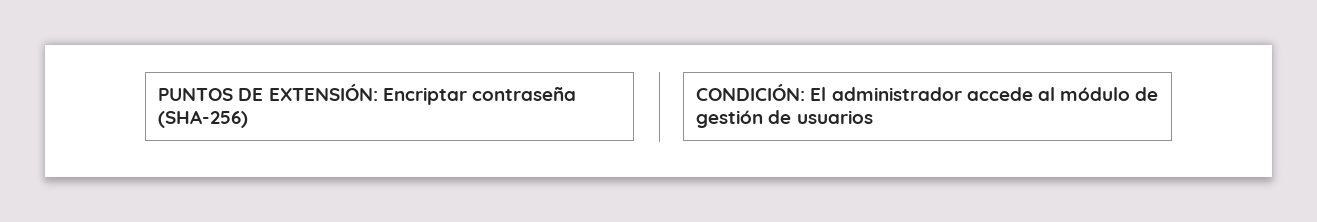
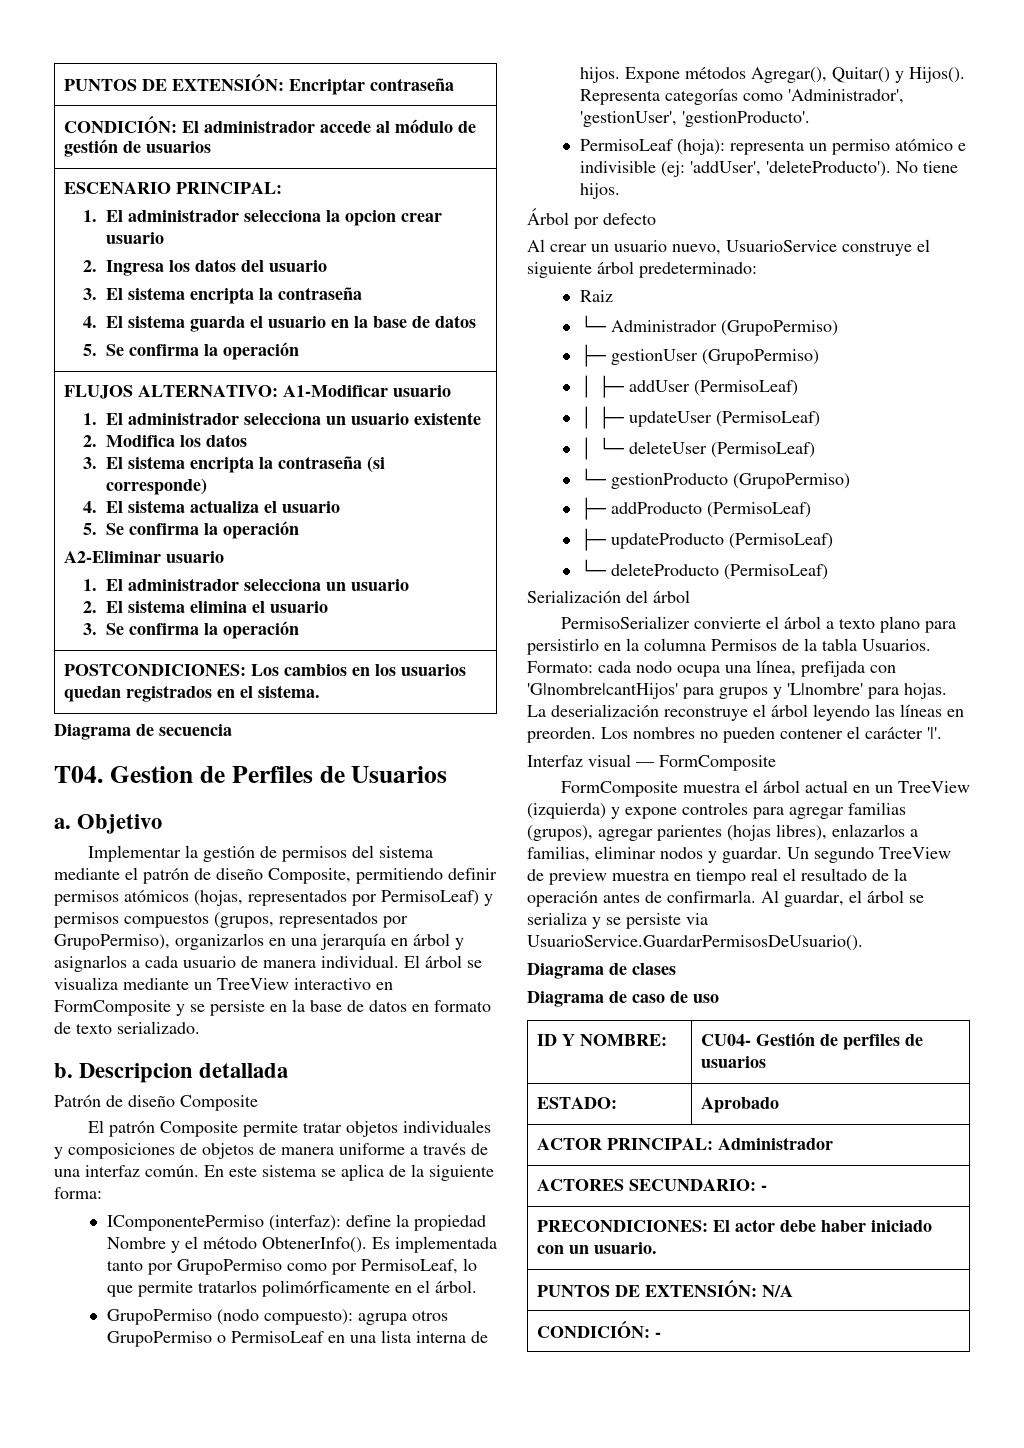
[158,110,249,128] (SHA-256) -> (454, 84) none
(873, 117) none -> [63,182,282,194] [83,209,443,226] [106,232,165,244] [83,259,328,276] [83,287,363,304] [83,315,477,332] [83,342,300,360] [63,385,451,399] [83,412,482,425] [83,434,248,447] [83,456,386,473] [106,478,208,495] [83,500,341,513] [83,521,300,539] [63,551,224,563] [83,578,410,591] [83,600,329,613] [83,621,300,639] [63,664,466,676] [63,685,320,702] [54,724,232,740] [54,766,448,783] [54,814,163,834] [87,845,433,862] [54,867,497,884] [54,890,493,906] [54,912,408,928] [54,933,464,950] [54,955,482,972] [54,977,393,990] [54,999,491,1016] [54,1021,200,1034] [54,1063,289,1083] [54,1095,258,1111] [87,1120,491,1137] [54,1143,488,1159] [54,1164,494,1181] [54,1187,102,1199] [106,1214,486,1231] [106,1236,497,1253] [106,1258,477,1275] [106,1280,477,1297] [106,1309,448,1325] [106,1330,488,1347] [579,67,965,83] [579,88,904,105] [579,111,810,127] [579,139,966,155] [579,160,958,177] [579,183,620,199] [527,208,656,229] [527,239,930,256] [527,261,757,278] [579,290,613,302] [579,315,838,336] [579,344,819,367] [579,375,798,398] [579,406,820,429] [579,437,815,460] [579,468,850,489] [579,497,811,520] [579,528,833,551] [579,559,828,580] [527,590,690,603] [560,616,956,633] [527,638,931,655] [527,660,896,677] [527,683,947,699] [527,704,964,721] [527,726,942,743] [527,754,776,771] [560,780,970,797] [527,802,906,819] [527,824,918,841] [527,846,951,863] [527,868,907,885] [527,890,924,907] [527,912,708,929] [527,935,863,951] [527,963,676,979] [527,991,719,1007] [536,1034,667,1046] [700,1032,923,1050] [700,1056,766,1068] [536,1097,617,1109] [700,1097,779,1113] [536,1137,833,1150] [536,1179,767,1191] [536,1219,932,1232] [536,1242,657,1254] [536,1280,793,1297] [536,1321,661,1338] // ESCENARIO PRINCIPAL: // 1. El administrador selecciona la opcion crear usuario // 2. Ingresa los datos del usuario // 3. El sistema encripta la contraseña // 4. El sistema guarda el usuario en la base de datos // 5. Se confirma la operación // FLUJOS ALTERNATIVO: A1-Modificar usuario // 1. El administrador selecciona un usuario existente // 2. Modifica los datos // 3. El sistema encripta la contraseña (si corresponde) // 4. El sistema actualiza el usuario // 5. Se confirma la operación // A2-Eliminar usuario // 1. El administrador selecciona un usuario // 2. El sistema elimina el usuario // 3. Se confirma la operación // POSTCONDICIONES: Los cambios en los usuarios quedan registrados en el sistema. // Diagrama de secuencia // T04. Gestion de Perfiles de Usuarios // a. Objetivo // Implementar la gestión de permisos del sistema mediante el patrón de diseño Composite, permitiendo definir permisos atómicos (hojas, representados por PermisoLeaf) y permisos compuestos (grupos, representados por GrupoPermiso), organizarlos en una jerarquía en árbol y asignarlos a cada usuario de manera individual. El árbol se visualiza mediante un TreeView interactivo en FormComposite y se persiste en la base de datos en formato de texto serializado. // b. Descripcion detallada // Patrón de diseño Composite // El patrón Composite permite tratar objetos individuales y composiciones de objetos de manera uniforme a través de una interfaz común. En este sistema se aplica de la siguiente forma: // IComponentePermiso (interfaz): define la propiedad Nombre y el método ObtenerInfo(). Es implementada tanto por GrupoPermiso como por PermisoLeaf, lo que permite tratarlos polimórficamente en el árbol. // GrupoPermiso (nodo compuesto): agrupa otros GrupoPermiso o PermisoLeaf en una lista interna de hijos. Expone métodos Agregar(), Quitar() y Hijos(). Representa categorías como 'Administrador', 'gestionUser', 'gestionProducto'. // PermisoLeaf (hoja): representa un permiso atómico e indivisible (ej: 'addUser', 'deleteProducto'). No tiene hijos. // Árbol por defecto // Al crear un usuario nuevo, UsuarioService construye el siguiente árbol predeterminado: // Raiz // └─ Administrador (GrupoPermiso) // ├─ gestionUser (GrupoPermiso) // │ ├─ addUser (PermisoLeaf) // │ ├─ updateUser (PermisoLeaf) // │ └─ deleteUser (PermisoLeaf) // └─ gestionProducto (GrupoPermiso) // ├─ addProducto (PermisoLeaf) // ├─ updateProducto (PermisoLeaf) // └─ deleteProducto (PermisoLeaf) // Serialización del árbol // PermisoSerializer convierte el árbol a texto plano para persistirlo en la columna Permisos de la tabla Usuarios. Formato: cada nodo ocupa una línea, prefijada con 'G|nombre|cantHijos' para grupos y 'L|nombre' para hojas. La deserialización reconstruye el árbol leyendo las líneas en preorden. Los nombres no pueden contener el carácter '|'. // Interfaz visual — FormComposite // FormComposite muestra el árbol actual en un TreeView (izquierda) y expone controles para agregar familias (grupos), agregar parientes (hojas libres), enlazarlos a familias, eliminar nodos y guardar. Un segundo TreeView de preview muestra en tiempo real el resultado de la operación antes de confirmarla. Al guardar, el árbol se serializa y se persiste via UsuarioService.GuardarPermisosDeUsuario(). // Diagrama de clases // Diagrama de caso de uso // ID Y NOMBRE: | CU04- Gestión de perfiles de usuarios // ESTADO: | Aprobado // ACTOR PRINCIPAL: Administrador // ACTORES SECUNDARIO: - // PRECONDICIONES: El actor debe haber iniciado con un usuario. // PUNTOS DE EXTENSIÓN: N/A // CONDICIÓN: -

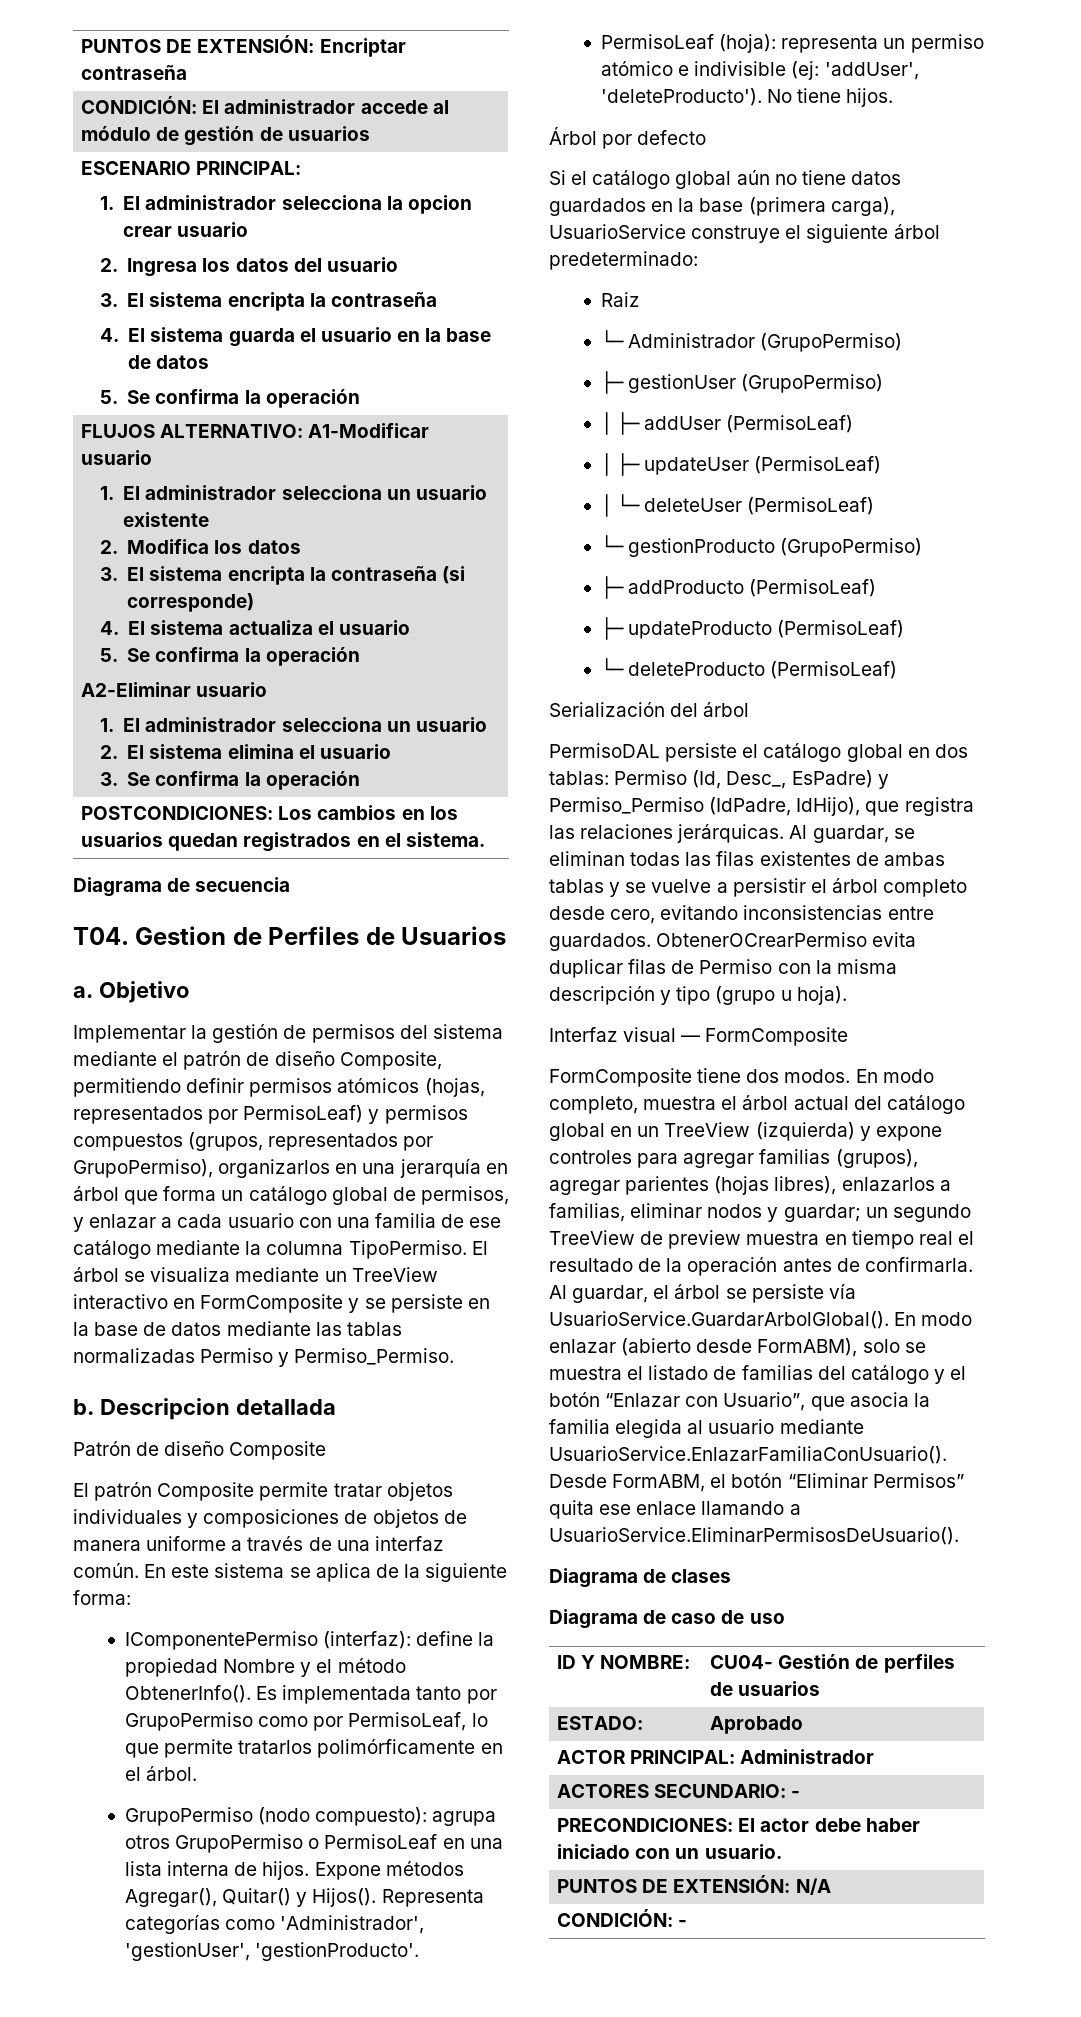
[455,938,464,950] [54,955,399,972] y asignarlos a cada usuario de manera individual. -> [124,1186,509,1205] [73,1213,502,1232] [73,1240,467,1259] que forma un catálogo global de permisos, y enlazar a cada usuario con una familia de ese catálogo mediante la columna TipoPermiso.
[412,1000,491,1012] [54,1021,200,1034] en formato de texto serializado. -> [226,1321,402,1336] [73,1348,455,1367] mediante las tablas normalizadas Permiso y Permiso_Permiso.
[527,239,721,255] Al crear un usuario nuevo, -> [549,169,901,189] [549,197,895,216] Si el catálogo global aún no tiene datos guardados en la base (primera carga),
[560,616,956,633] [527,638,931,655] [527,660,896,677] [527,683,947,699] [527,704,964,721] [527,726,942,743] PermisoSerializer convierte el árbol a texto plano para persistirlo en la columna Permisos de la tabla Usuarios. Formato: cada nodo ocupa una línea, prefijada con 'G|nombre|cantHijos' para grupos y 'L|nombre' para hojas. La deserialización reconstruye el árbol leyendo las líneas en preorden. Los nombres no pueden contener el carácter '|'. -> [549,743,968,762] [549,770,889,789] [549,797,974,816] [549,824,915,843] [549,851,945,866] [549,878,968,897] [549,905,934,924] [549,932,917,951] [549,959,897,978] [549,986,847,1005] PermisoDAL persiste el catálogo global en dos tablas: Permiso (Id, Desc_, EsPadre) y Permiso_Permiso (IdPadre, IdHijo), que registra las relaciones jerárquicas. Al guardar, se eliminan todas las filas existentes de ambas tablas y se vuelve a persistir el árbol completo desde cero, evitando inconsistencias entre guardados. ObtenerOCrearPermiso evita duplicar filas de Permiso con la misma descripción y tipo (grupo u hoja).
(678, 789) none -> [697,1068,934,1083] [549,1096,638,1114] tiene dos modos. En modo completo,
(848, 786) none -> [853,1095,965,1114] [549,1123,605,1141] del catálogo global
[722,847,809,863] guardar. Un -> [783,1204,888,1222] guardar; un
[527,912,708,929] [527,935,863,951] serializa y se persiste via UsuarioService.GuardarPermisosDeUsuario(). -> [751,1283,856,1303] [549,1311,973,1329] [549,1338,926,1357] [549,1365,967,1384] [549,1392,930,1411] [549,1419,864,1438] [549,1446,947,1464] [549,1473,964,1492] [549,1500,801,1519] [549,1527,959,1545] persiste vía UsuarioService.GuardarArbolGlobal(). En modo enlazar (abierto desde FormABM), solo se muestra el listado de familias del catálogo y el botón “Enlazar con Usuario”, que asocia la familia elegida al usuario mediante UsuarioService.EnlazarFamiliaConUsuario(). Desde FormABM, el botón “Eliminar Permisos” quita ese enlace llamando a UsuarioService.EliminarPermisosDeUsuario().

